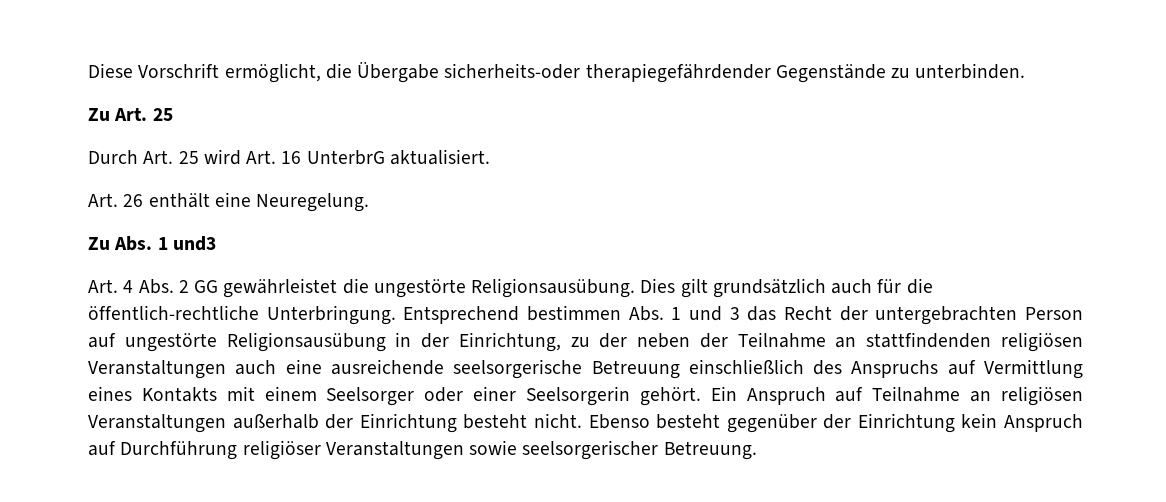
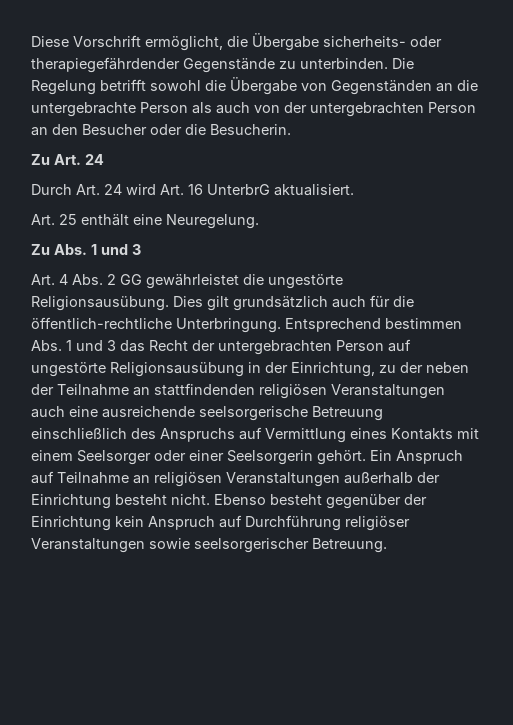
[444,63,581,79] sicherheits-oder -> [323,36,442,47] sicherheits- oder
(1026, 71) none -> [392,58,414,69] [31,77,478,95] [31,102,476,117] [31,124,291,136] Die Regelung betrifft sowohl die Übergabe von Gegenständen an die untergebrachte Person als auch von der untergebrachten Person an den Besucher oder die Besucherin.
[152,108,173,121] 25 -> [85,154,104,165] 24
[178,151,199,164] 25 -> [104,184,122,195] 24
[123,194,144,207] 26 -> [59,214,77,225] 25
[172,236,216,251] und3 -> [101,244,141,255] und 3

